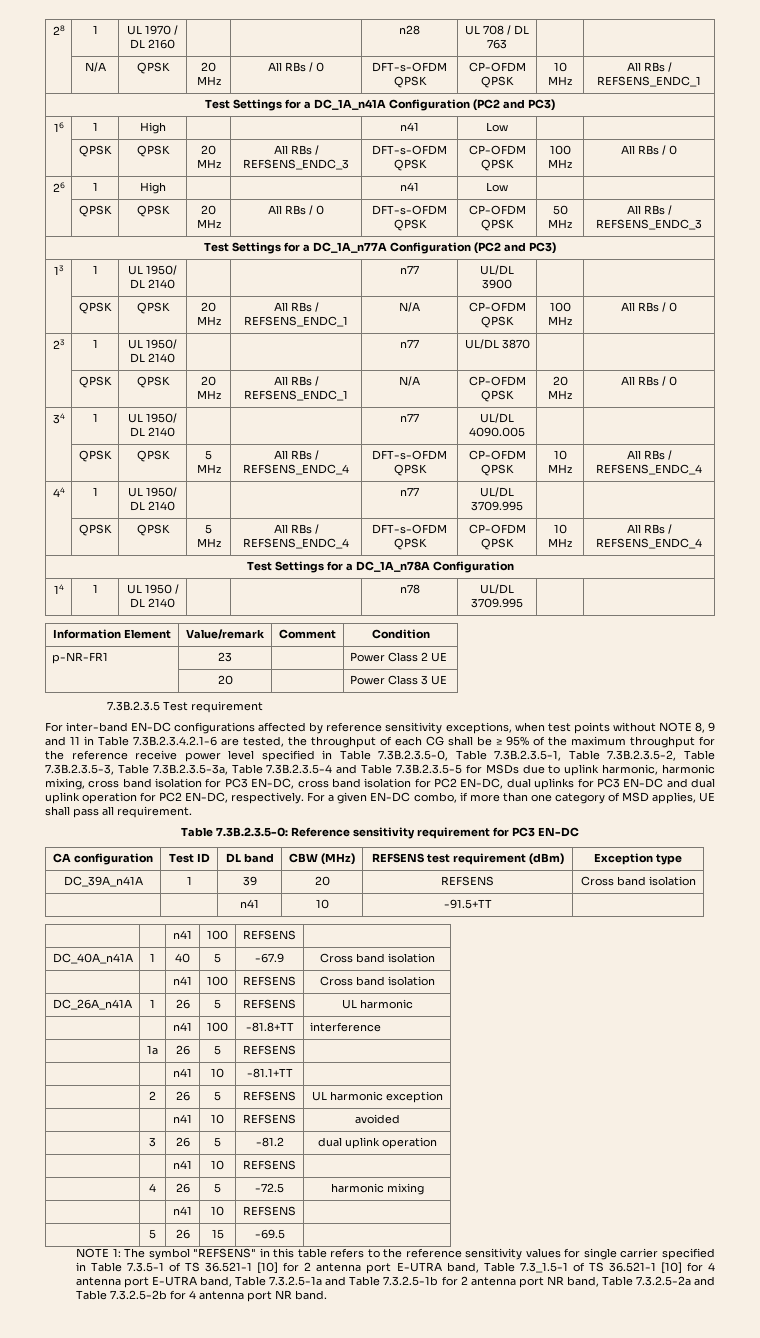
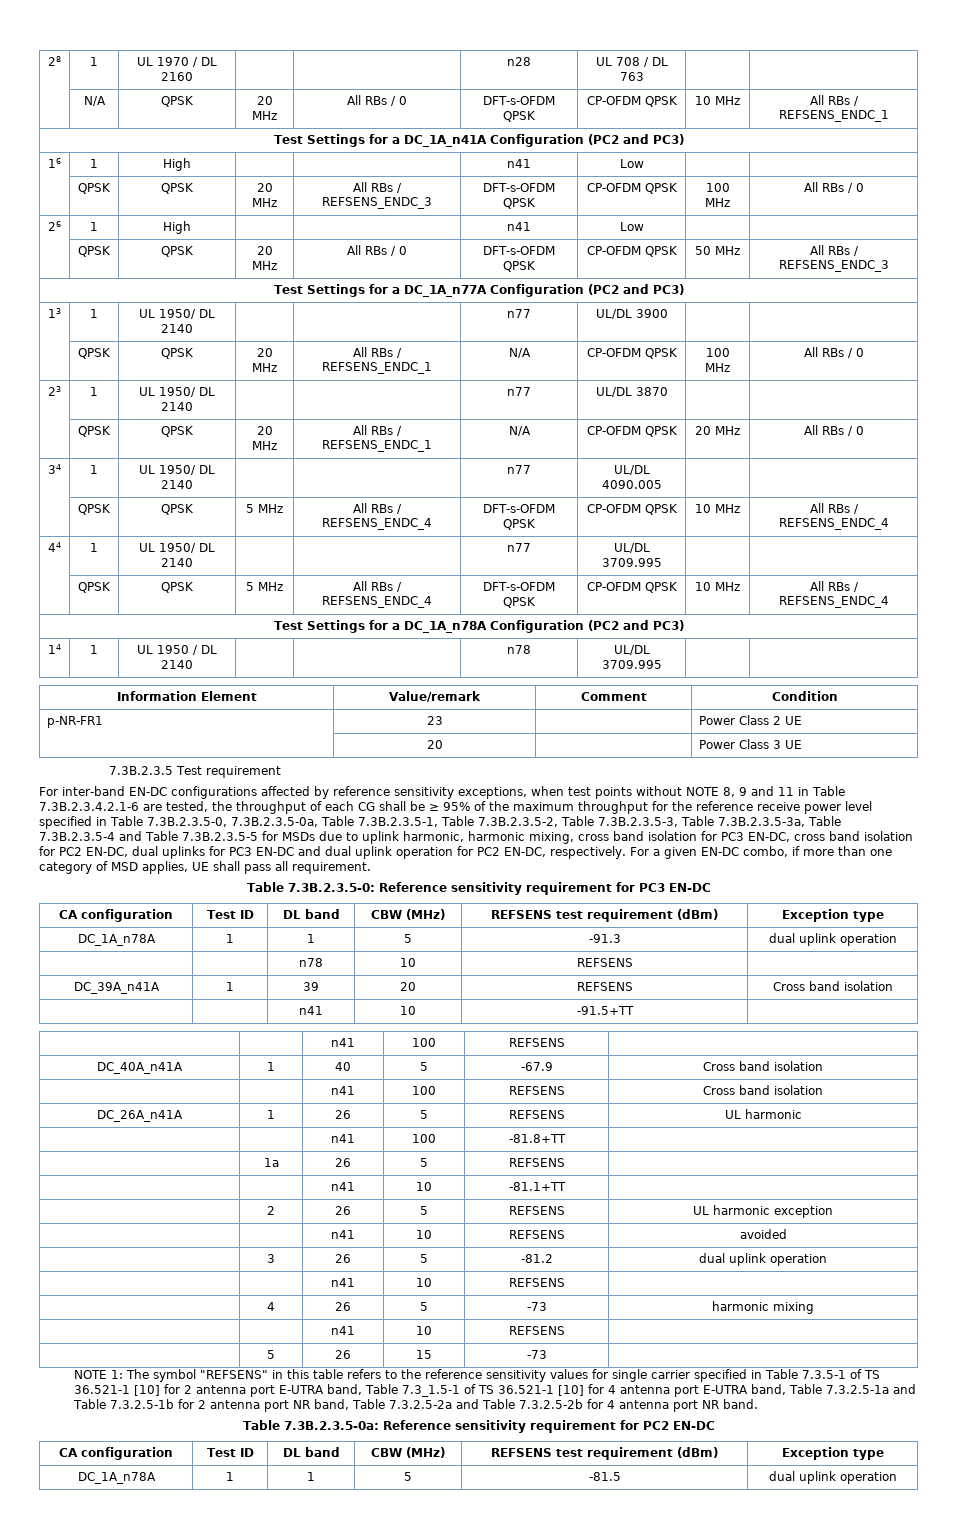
(514, 567) none -> [587,620,684,631] (PC2 and PC3)
(449, 755) none -> [230,817,318,827] 7.3B.2.3.5-0a,
(682, 859) none -> [77,934,156,946] [226,934,234,943] [307,934,315,943] [404,934,412,943] [588,934,621,943] [768,933,897,946] [299,958,323,967] [400,958,416,967] [576,958,633,967] // DC_1A_n78A | 1 | 1 | 5 | -91.3 | dual uplink operation // | | n78 | 10 | REFSENS |
[309,1022,381,1032] interference -> (566, 1138) none
[255,1183,284,1193] -72.5 -> [526,1302,547,1311] -73
[254,1229,285,1239] -69.5 -> [526,1350,547,1359] -73
(327, 1295) none -> [242,1420,715,1433] [59,1447,173,1460] [206,1448,254,1457] [282,1447,340,1457] [371,1447,445,1458] [491,1447,718,1460] [781,1447,884,1460] [77,1472,156,1484] [226,1472,234,1481] [307,1472,315,1481] [404,1472,412,1481] [588,1472,621,1481] [768,1471,897,1484] // Table 7.3B.2.3.5-0a: Reference sensitivity requirement for PC2 EN-DC // CA configuration | Test ID | DL band | CBW (MHz) | REFSENS test requirement (dBm) | Exception type // DC_1A_n78A | 1 | 1 | 5 | -81.5 | dual uplink operation

